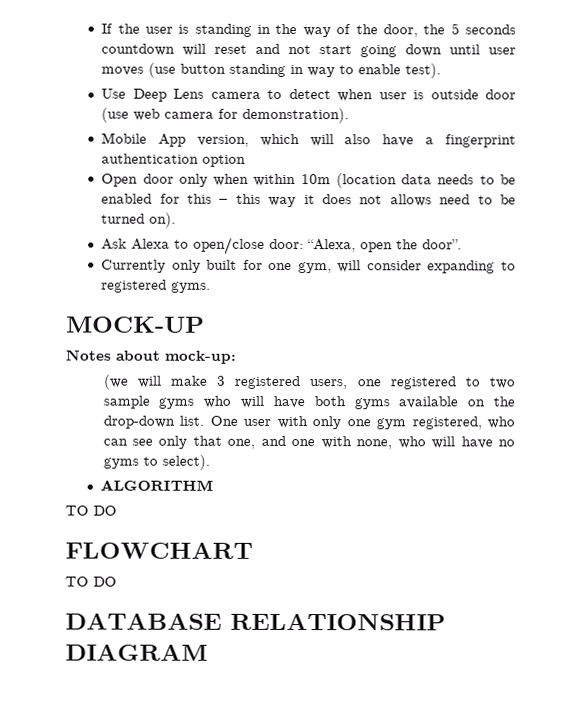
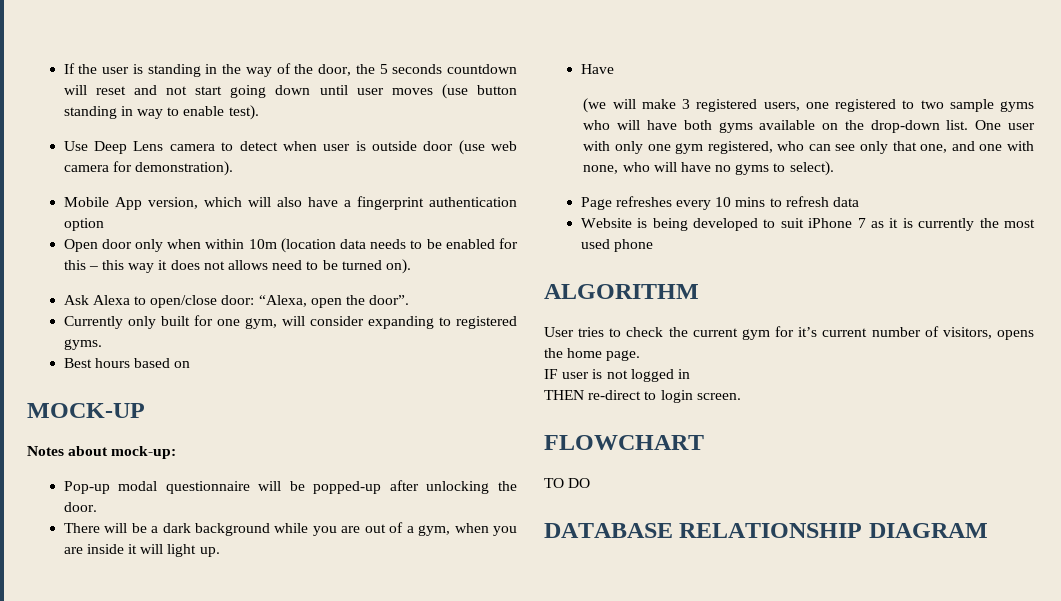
(212, 287) none -> [63,358,191,368] // Best hours based on
(237, 357) none -> [63,480,517,494] [63,502,97,512] [63,522,517,536] [63,544,220,557] [580,64,614,74] // Pop-up modal questionnaire will be popped-up after unlocking the door. // There will be a dark background while you are out of a gym, when you are inside it will light up. // Have
[100,479,214,491] [65,505,117,516] ALGORITHM // TO DO -> [580,196,860,210] [580,218,1035,231] [580,239,653,252] [544,284,699,299] [544,326,1034,340] [544,348,641,361] [544,369,690,382] [544,390,741,403] Page refreshes every 10 mins to refresh data // Website is being developed to suit iPhone 7 as it is currently the most used phone // ALGORITHM // User tries to check the current gym for it’s current number of visitors, opens the home page. // IF user is not logged in // THEN re-direct to login screen.

